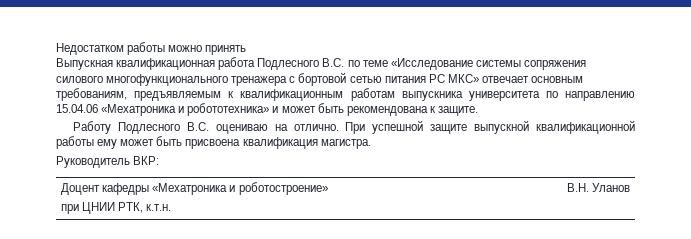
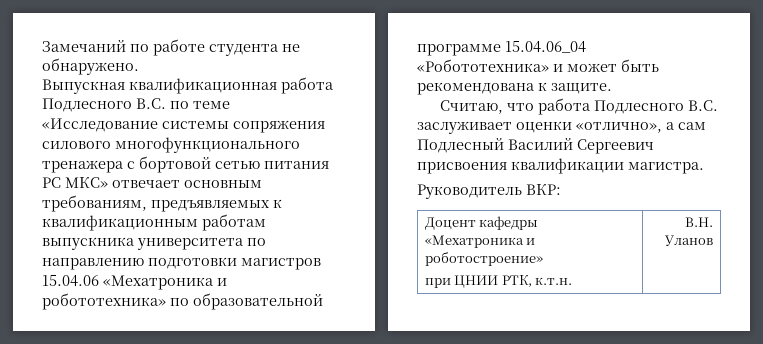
[56,42,247,55] Недостатком работы можно принять -> [42,39,300,56] [42,58,139,75] Замечаний по работе студента не обнаружено.
[134,91,222,101] предъявляемым -> [151,200,270,212] предъявляемых
(635, 96) none -> [148,257,321,270] подготовки магистров
(270, 109) none -> [170,293,323,310] [417,41,586,56] [417,59,549,72] по образовательной программе 15.04.06_04 «Робототехника»
[73,120,635,134] [56,136,318,149] Работу Подлесного В.С. оцениваю на отлично. При успешной защите выпускной квалификационной работы ему может быть присвоена квалификация -> [440,98,719,115] [417,121,706,134] [417,138,654,154] [417,158,624,174] Считаю, что работа Подлесного В.С. заслуживает оценки «отлично», а сам Подлесный Василий Сергеевич присвоения квалификации

